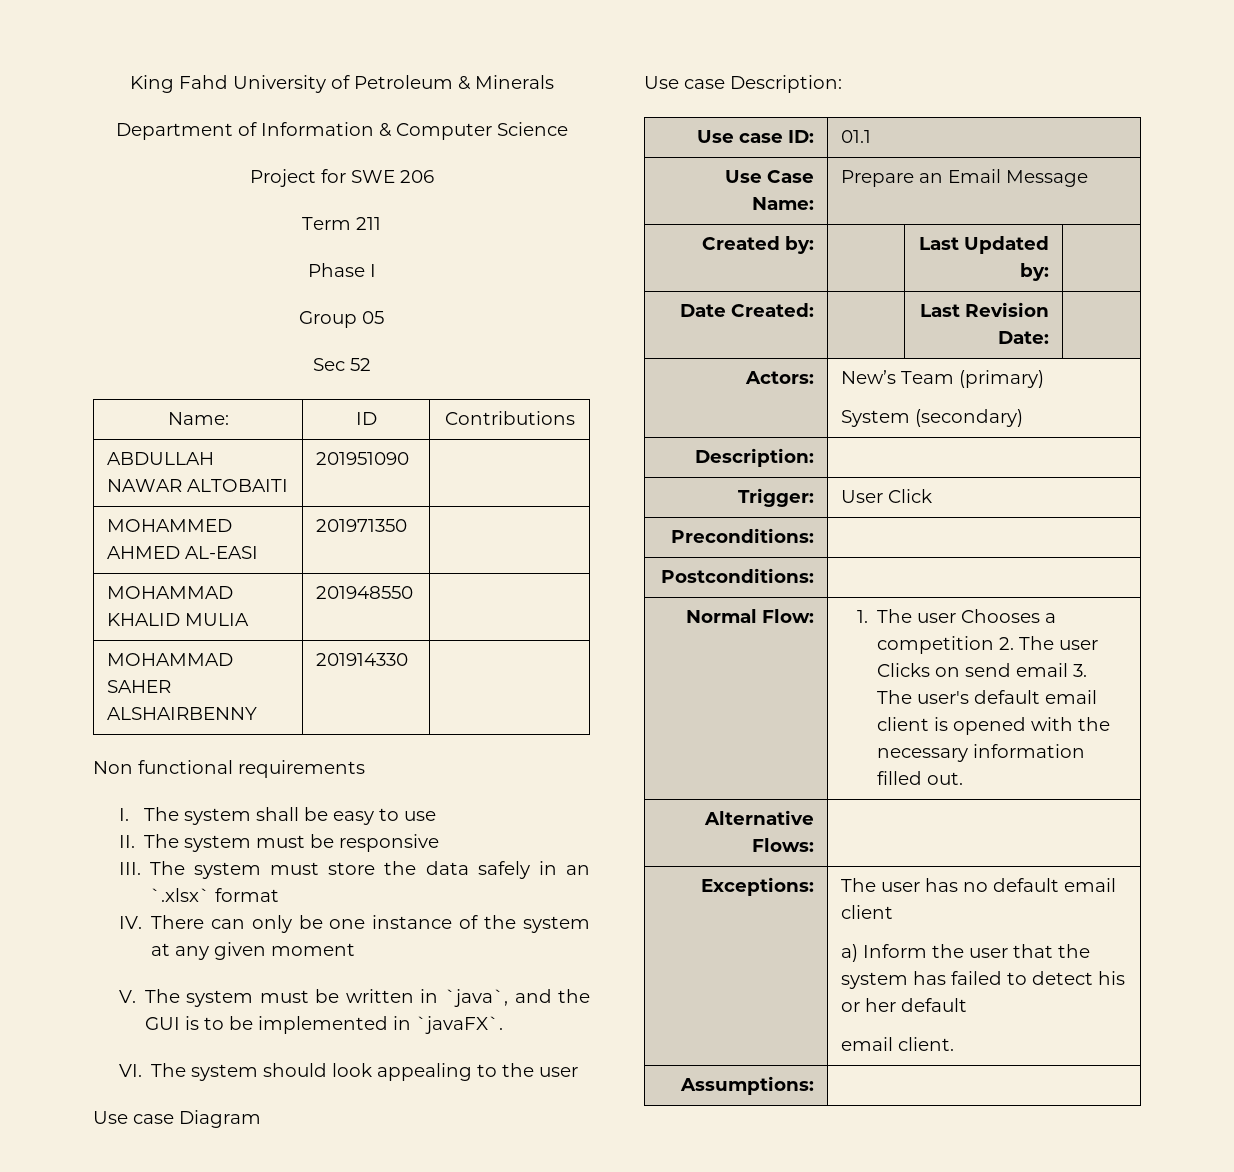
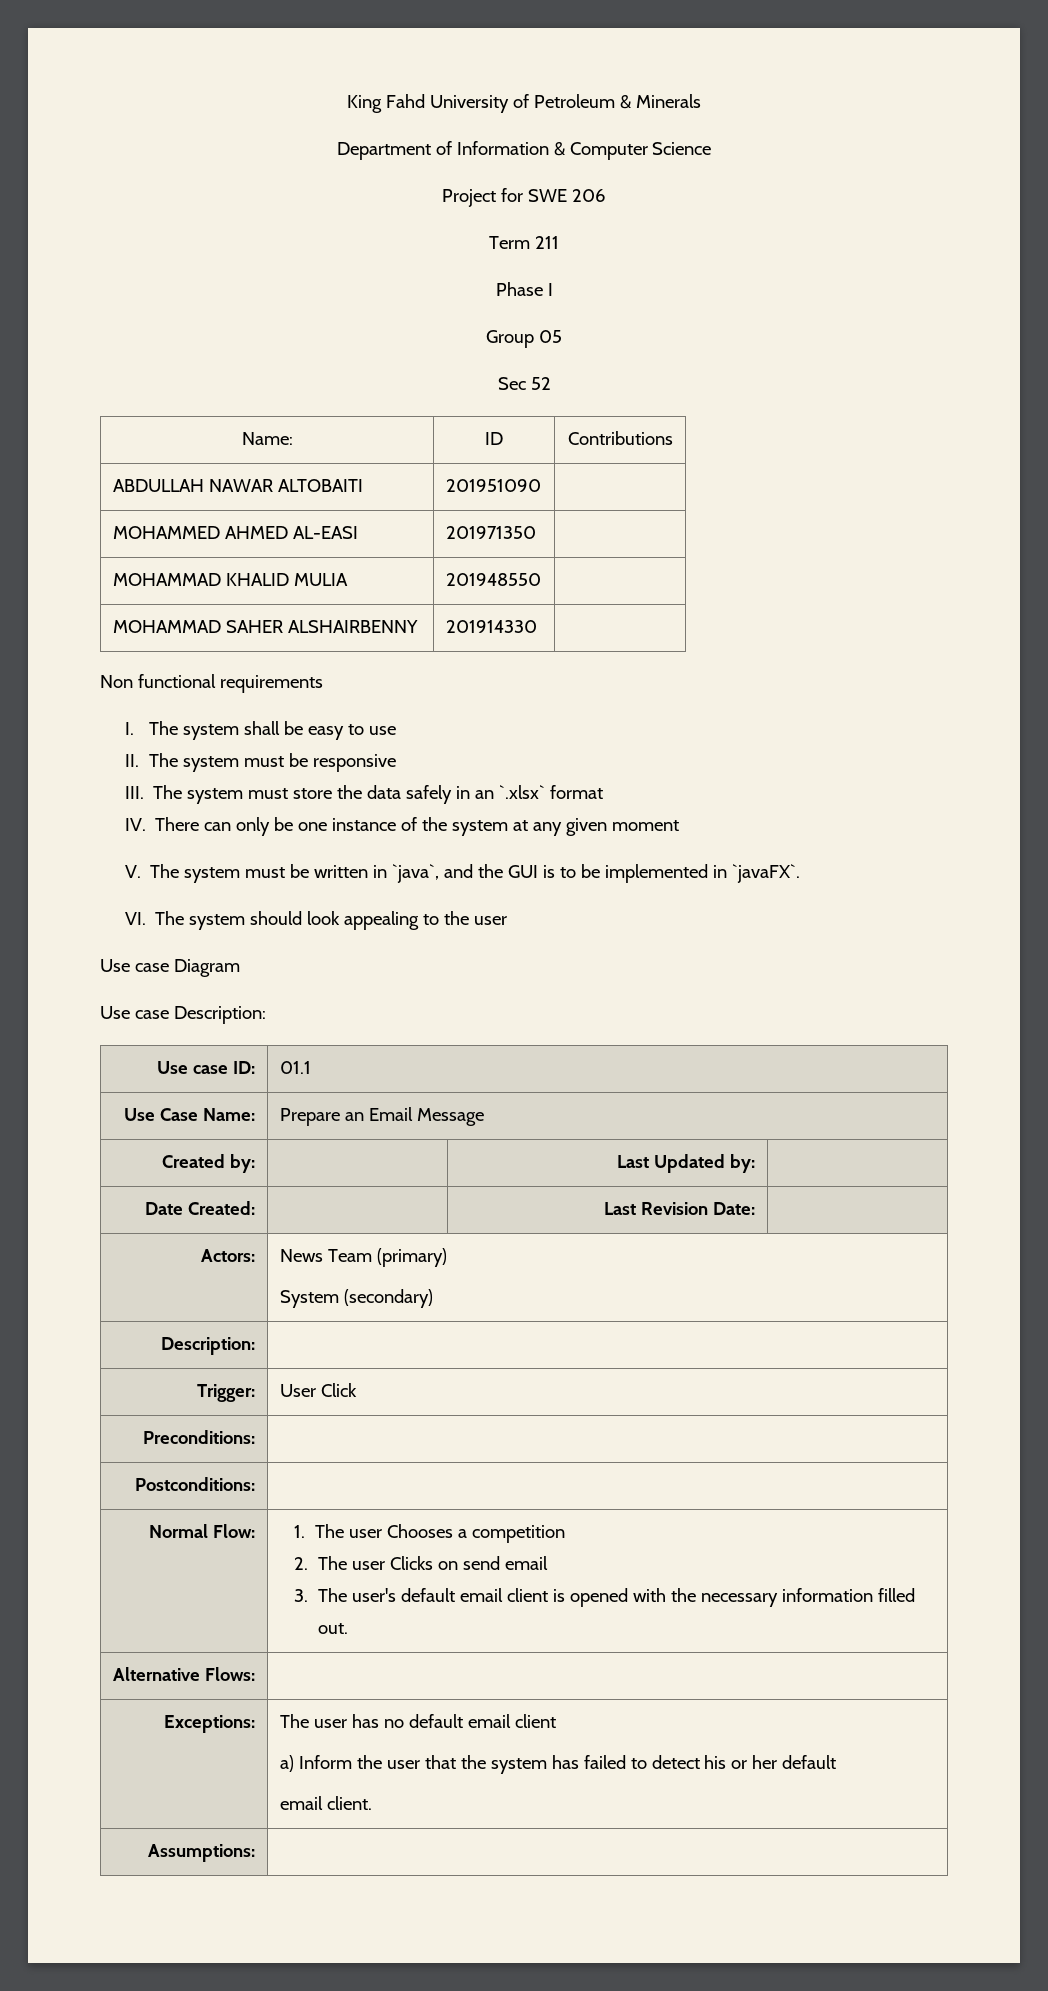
[841,370,897,384] New’s -> [279,1249,323,1262] News
(994, 645) none -> (565, 1534) //
(1068, 670) none -> (548, 1563) //

